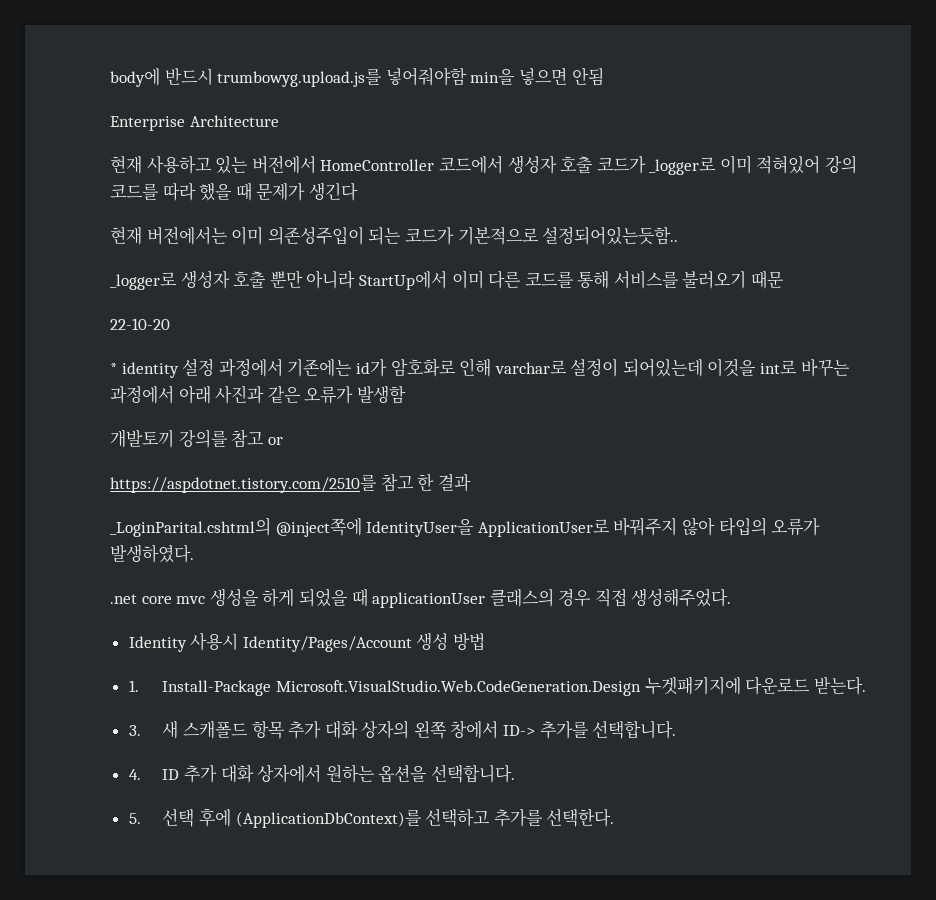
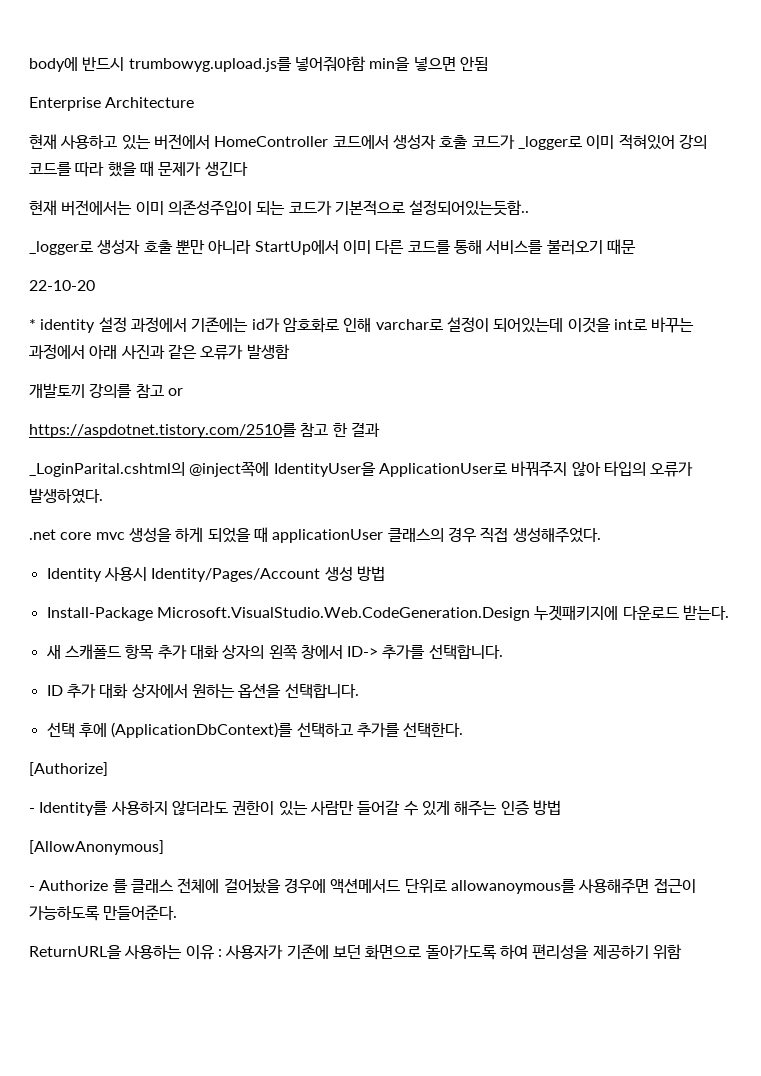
[128,680,139,692] 1. -> (385, 573) none
[128,725,141,736] 3. -> (729, 612) none
[128,769,141,780] 4. -> (503, 652) none
[128,813,141,824] 5. -> (359, 691) none
(615, 817) none -> [29,762,108,776] [29,800,561,816] [29,840,164,855] [29,878,696,894] [29,905,178,921] [29,944,682,960] // [Authorize] // - Identity를 사용하지 않더라도 권한이 있는 사람만 들어갈 수 있게 해주는 인증 방법 // [AllowAnonymous] // - Authorize 를 클래스 전체에 걸어놨을 경우에 액션메서드 단위로 allowanoymous를 사용해주면 접근이 가능하도록 만들어준다. // ReturnURL을 사용하는 이유 : 사용자가 기존에 보던 화면으로 돌아가도록 하여 편리성을 제공하기 위함

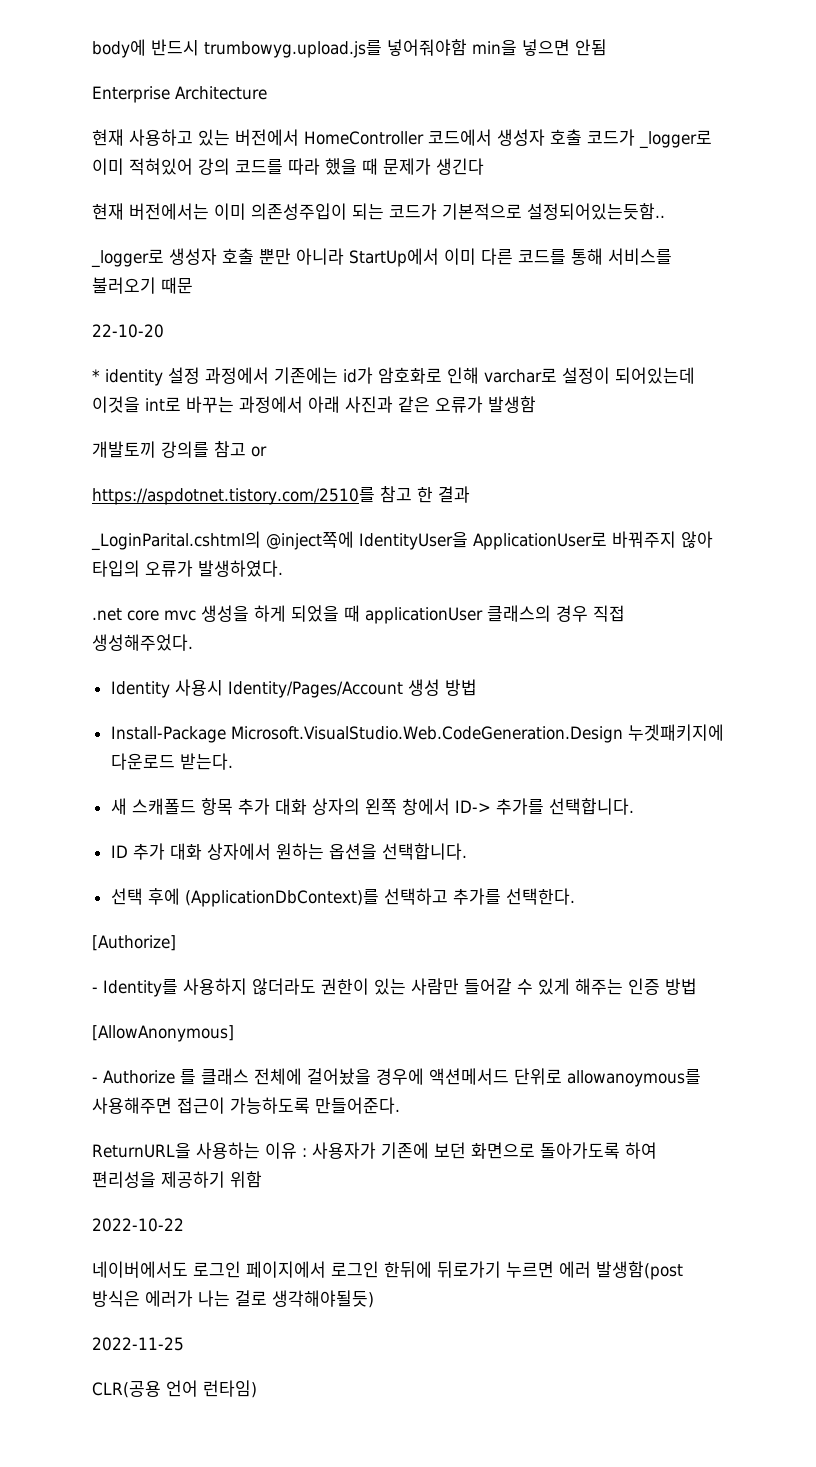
(682, 951) none -> [92,1218,184,1232] [92,1261,683,1280] [92,1290,374,1308] [92,1337,184,1351] [92,1380,257,1398] // 2022-10-22 // 네이버에서도 로그인 페이지에서 로그인 한뒤에 뒤로가기 누르면 에러 발생함(post 방식은 에러가 나는 걸로 생각해야될듯) // 2022-11-25 // CLR(공용 언어 런타임)

